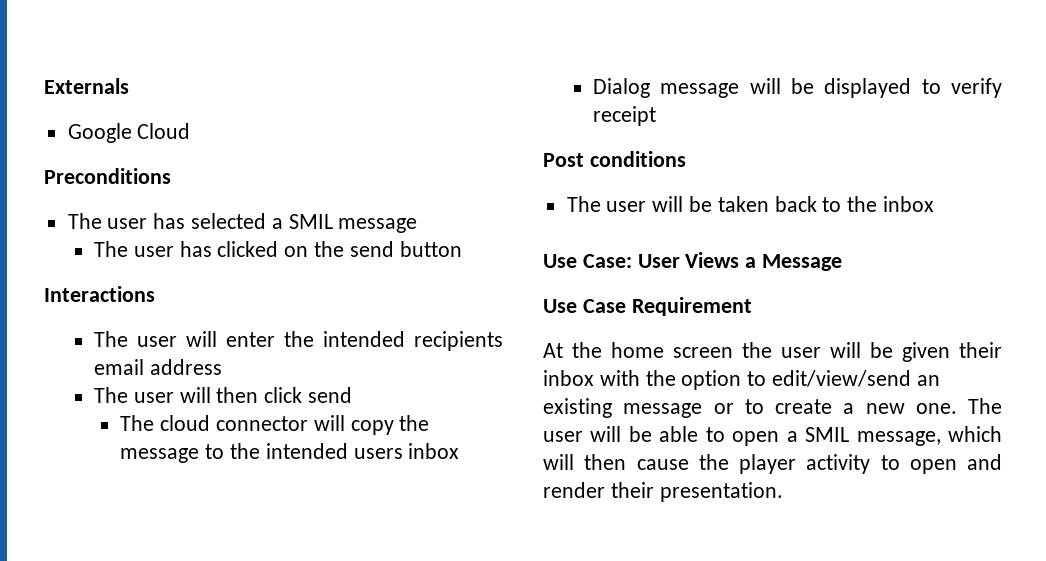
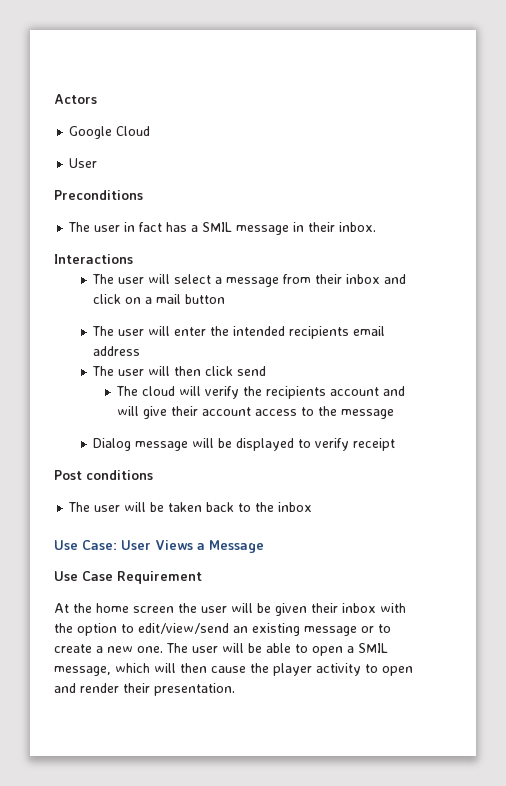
[44,78,129,94] Externals -> [54,94,97,104] Actors
(191, 131) none -> [69,158,98,168] // User
[153,213,267,229] has selected -> [124,222,188,232] in fact has
[94,241,394,257] // The user has clicked on the send -> [293,222,377,232] [54,254,133,264] [92,274,407,287] [93,294,182,304] in their inbox. // Interactions // The user will select a message from their inbox and click on a mail
[44,286,155,302] // Interactions -> (226, 299) none
[216,415,430,435] [120,443,460,463] connector will copy the message to the intended users inbox -> [179,386,406,399] [117,406,395,419] will verify the recipients account and will give their account access to the message

